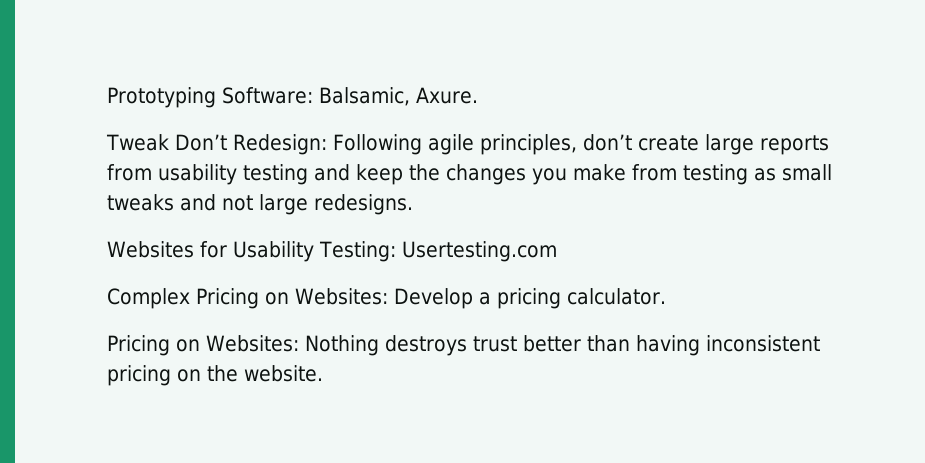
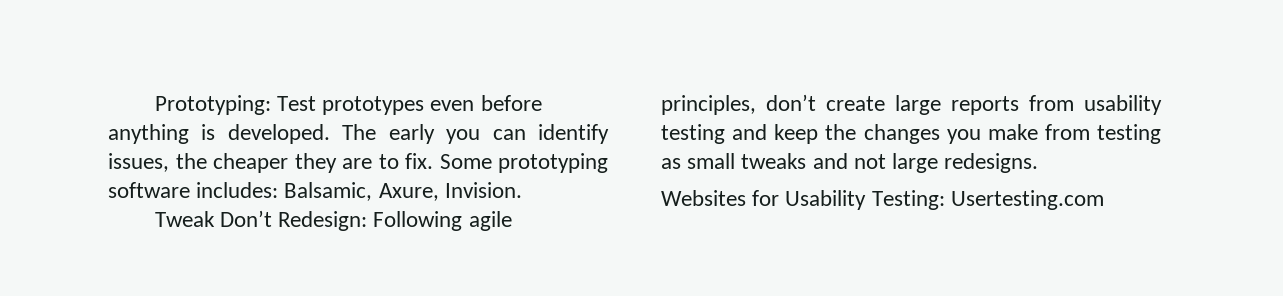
[107,87,478,108] Prototyping Software: Balsamic, Axure. -> [154,95,542,115] [108,124,609,144] [108,153,608,173] [108,182,522,201] Prototyping: Test prototypes even before anything is developed. The early you can identify issues, the cheaper they are to fix. Some prototyping software includes: Balsamic, Axure, Invision.
[107,288,666,309] [107,335,820,356] [107,365,323,386] // Complex Pricing on Websites: Develop a pricing calculator. // Pricing on Websites: Nothing destroys trust better than having inconsistent pricing on the website. -> (1104, 200) none

